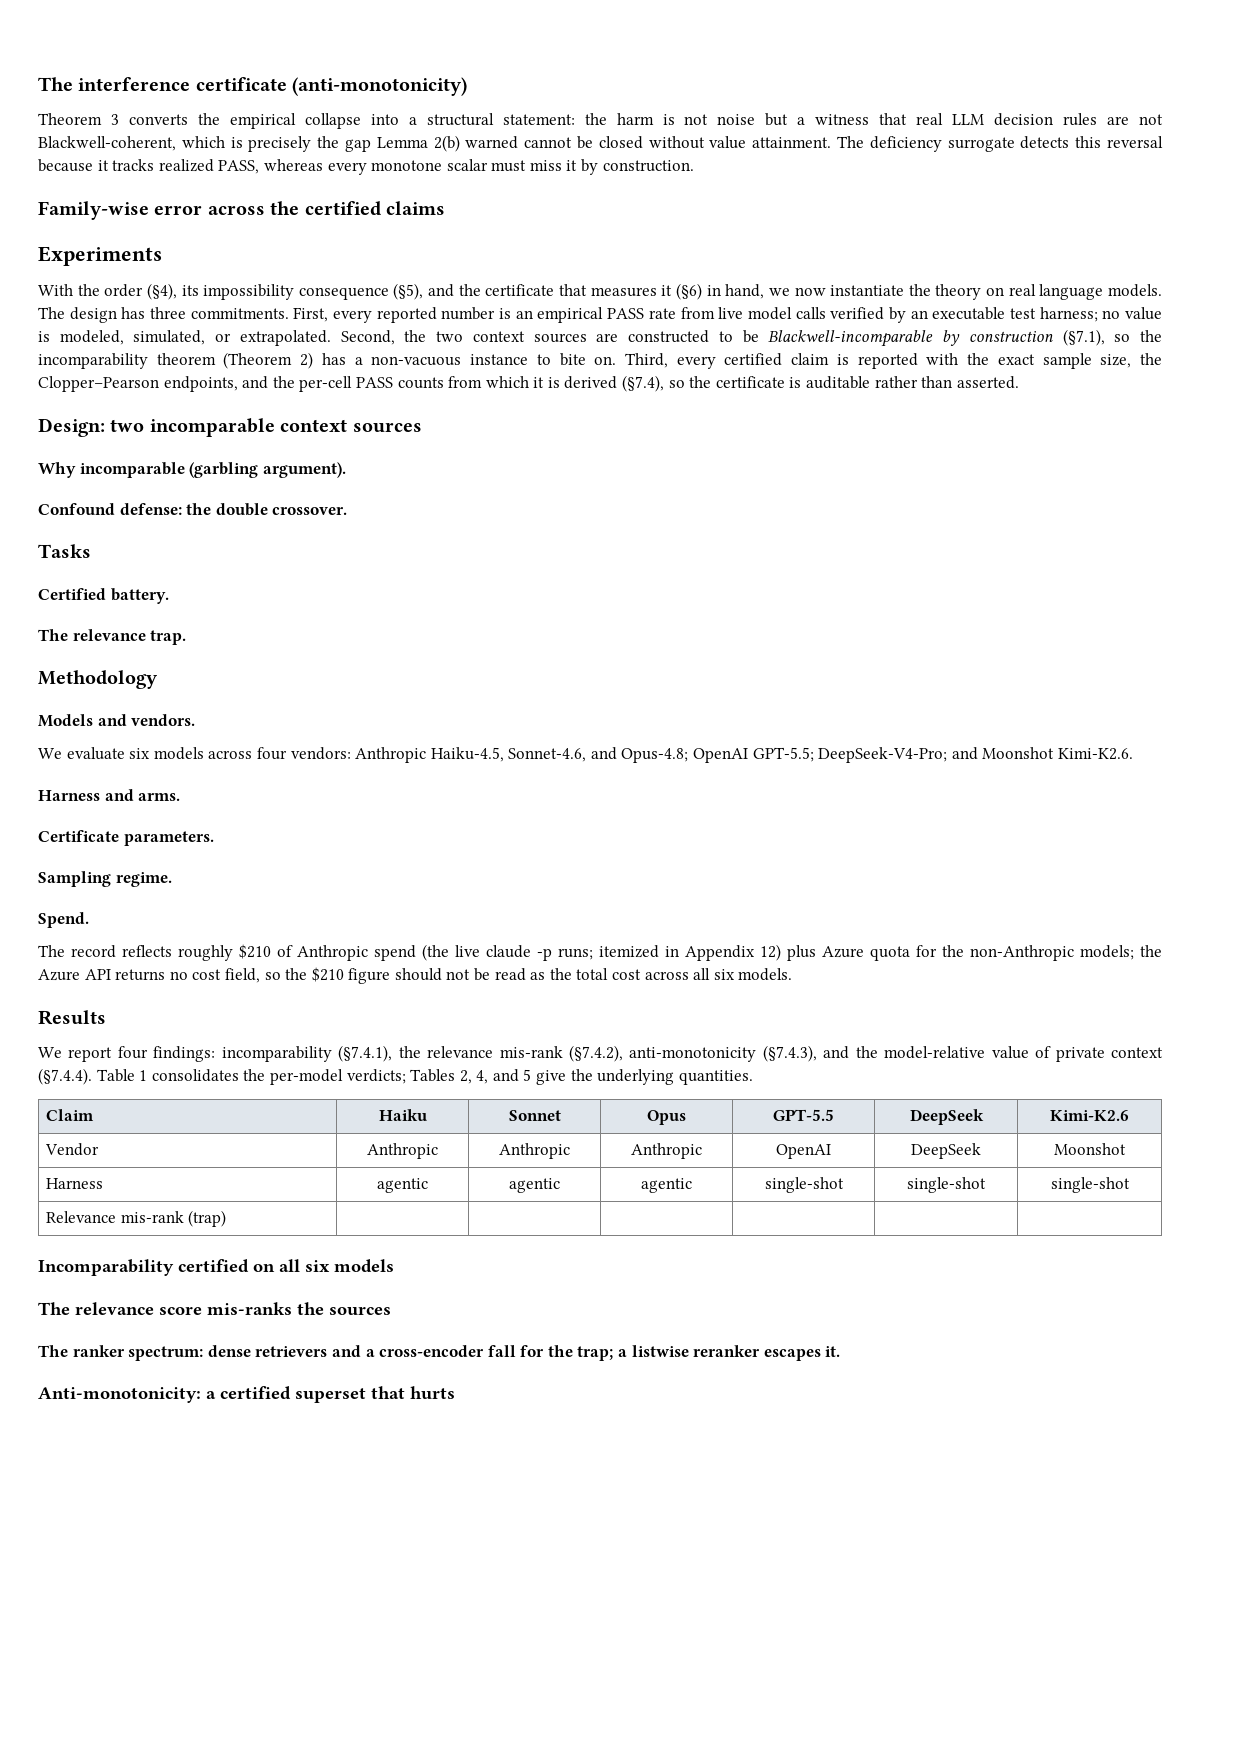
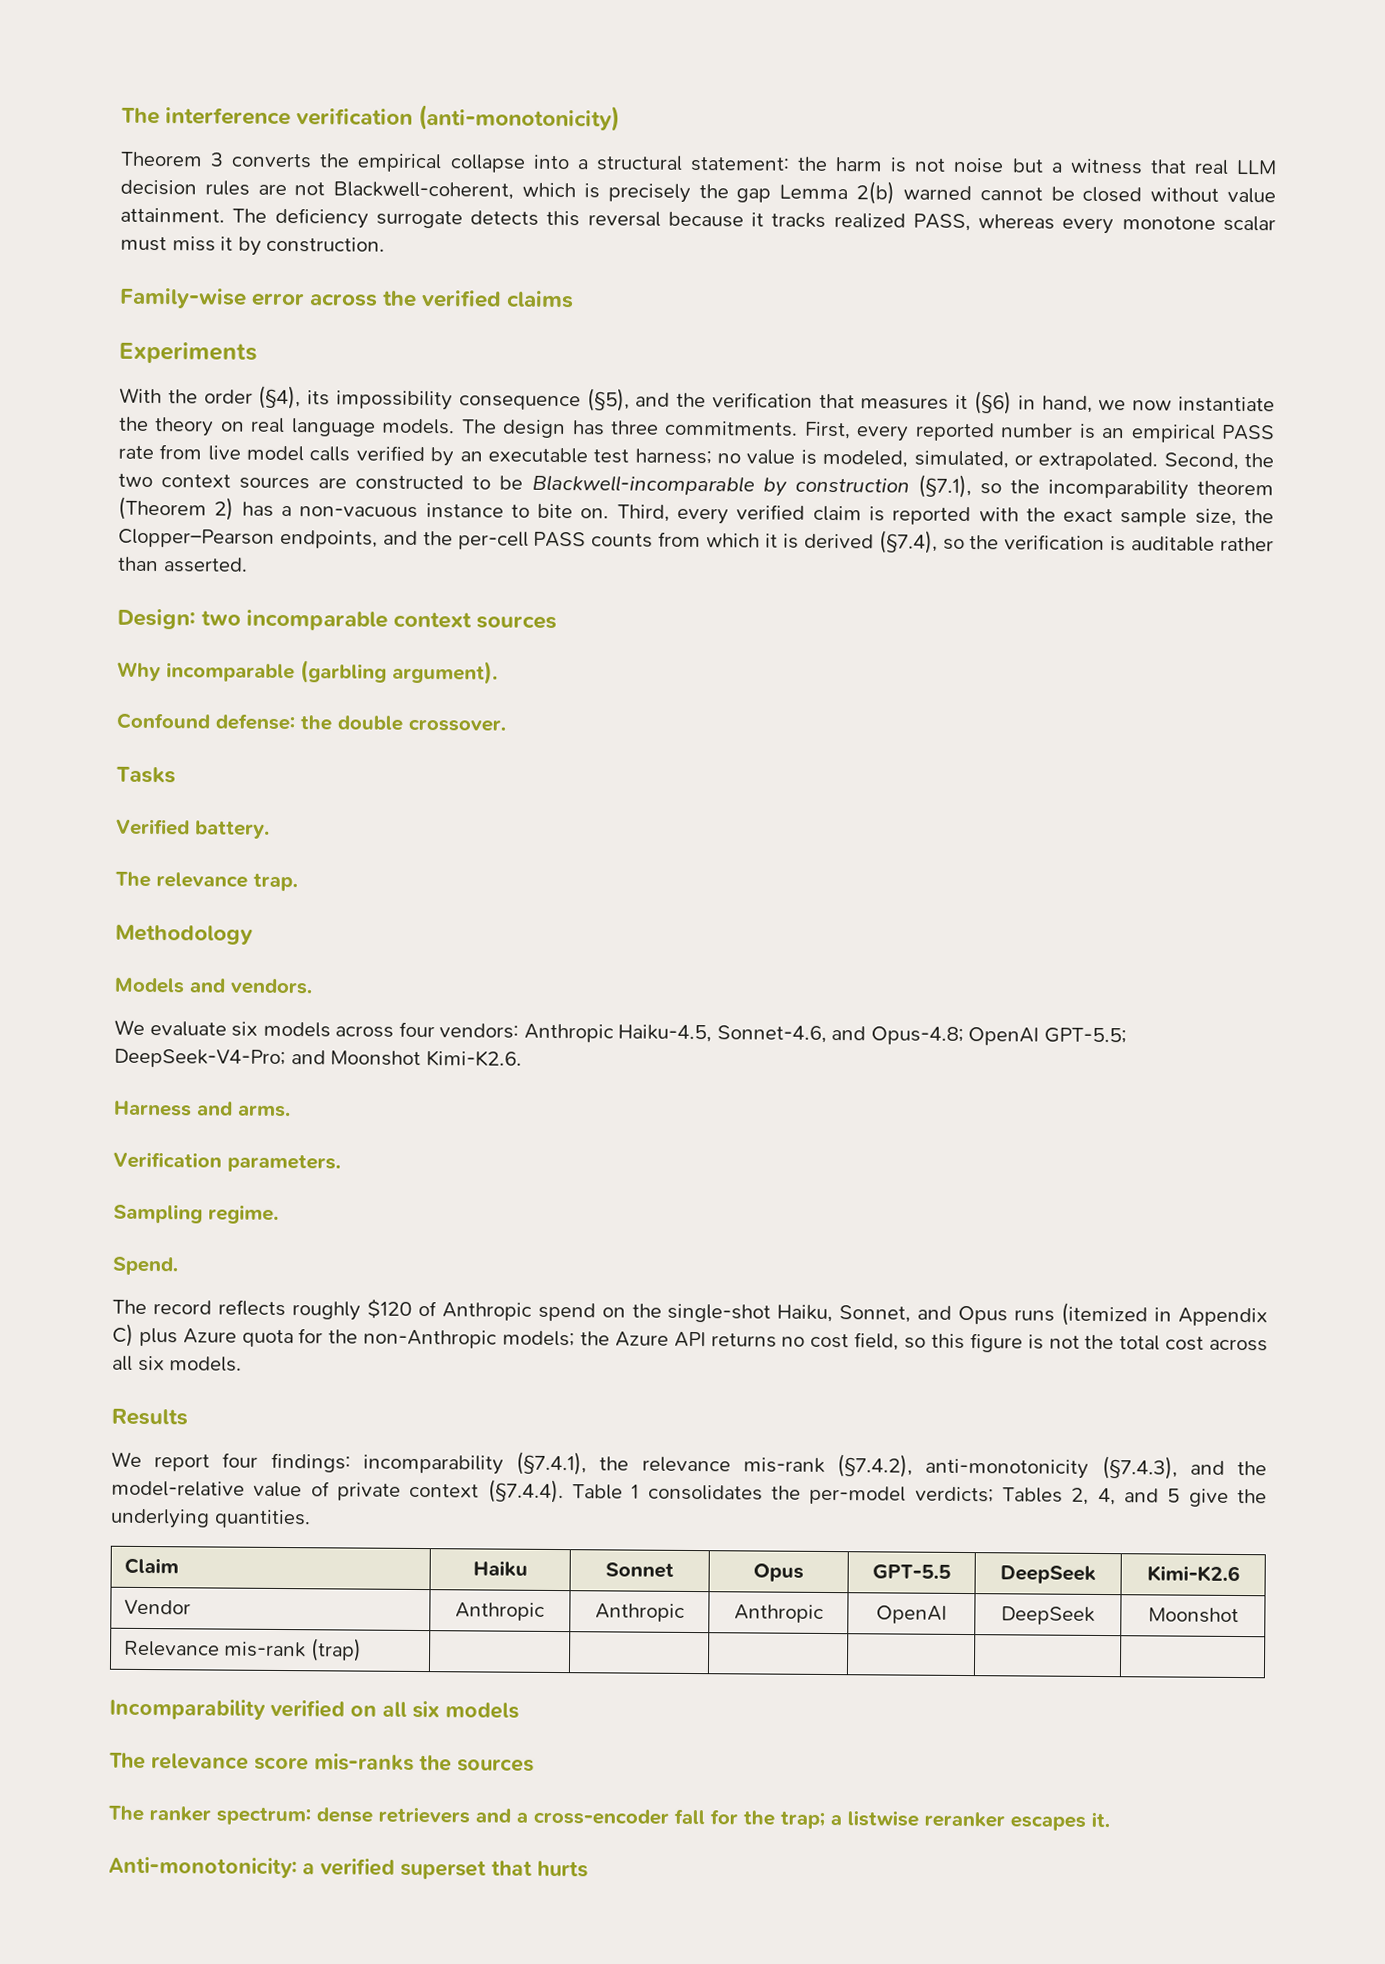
[195,77,287,91] certificate -> [296,108,414,126] verification
[304,201,381,216] certified -> [421,289,503,308] verified
[485,284,555,296] certificate -> [711,392,813,408] verification
[724,353,783,366] certified -> [736,504,806,520] verified
[715,376,785,388] certificate -> [1004,534,1106,551] verification
[38,588,106,600] Certified -> [116,818,190,836] Verified
[38,830,119,842] Certificate -> [113,1151,222,1169] Verification
[239,944,271,959] $210 -> [366,1298,412,1319] $120
[422,944,659,961] (the live claude -p runs; itemized -> [601,1302,1149,1327] on the single-shot Haiku, Sonnet, and Opus runs (itemized
[760,944,781,961] 12) -> [112,1323,134,1347] C)
[285,967,546,984] the $210 figure should not be read as -> [930,1333,1080,1353] this figure is not
[46,1178,104,1189] [377,1178,428,1193] [509,1178,560,1193] [641,1178,692,1193] [764,1177,844,1193] [907,1177,986,1193] [1050,1177,1130,1193] // Harness | agentic | agentic | agentic | single-shot | single-shot | single-shot -> (1239, 1615) none
[178,1259,249,1273] certified -> [270,1699,345,1718] verified
[220,1386,291,1400] certified -> [320,1858,395,1876] verified

